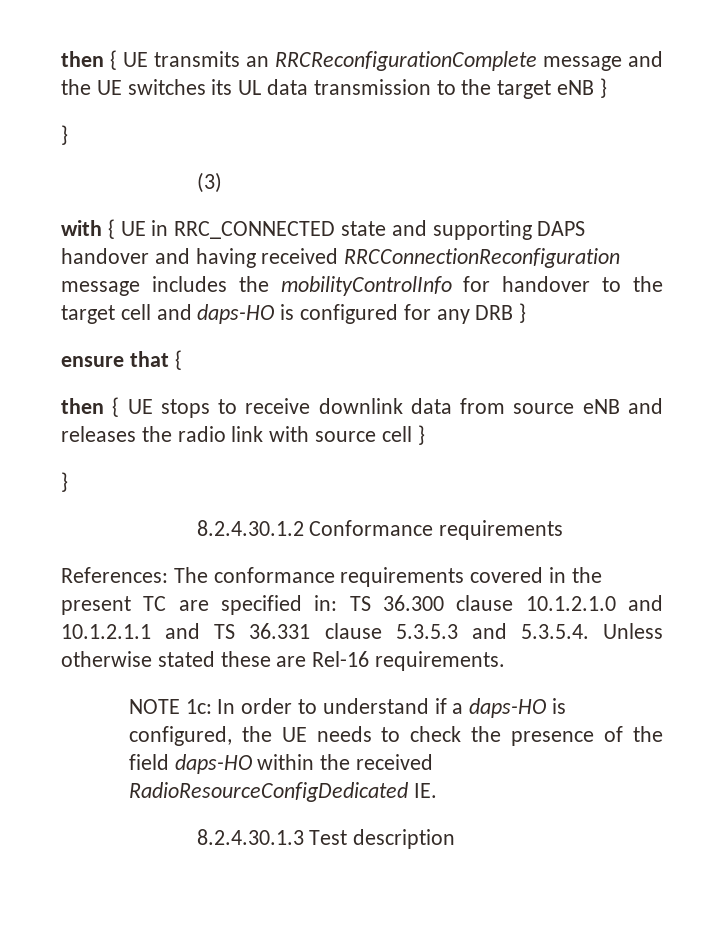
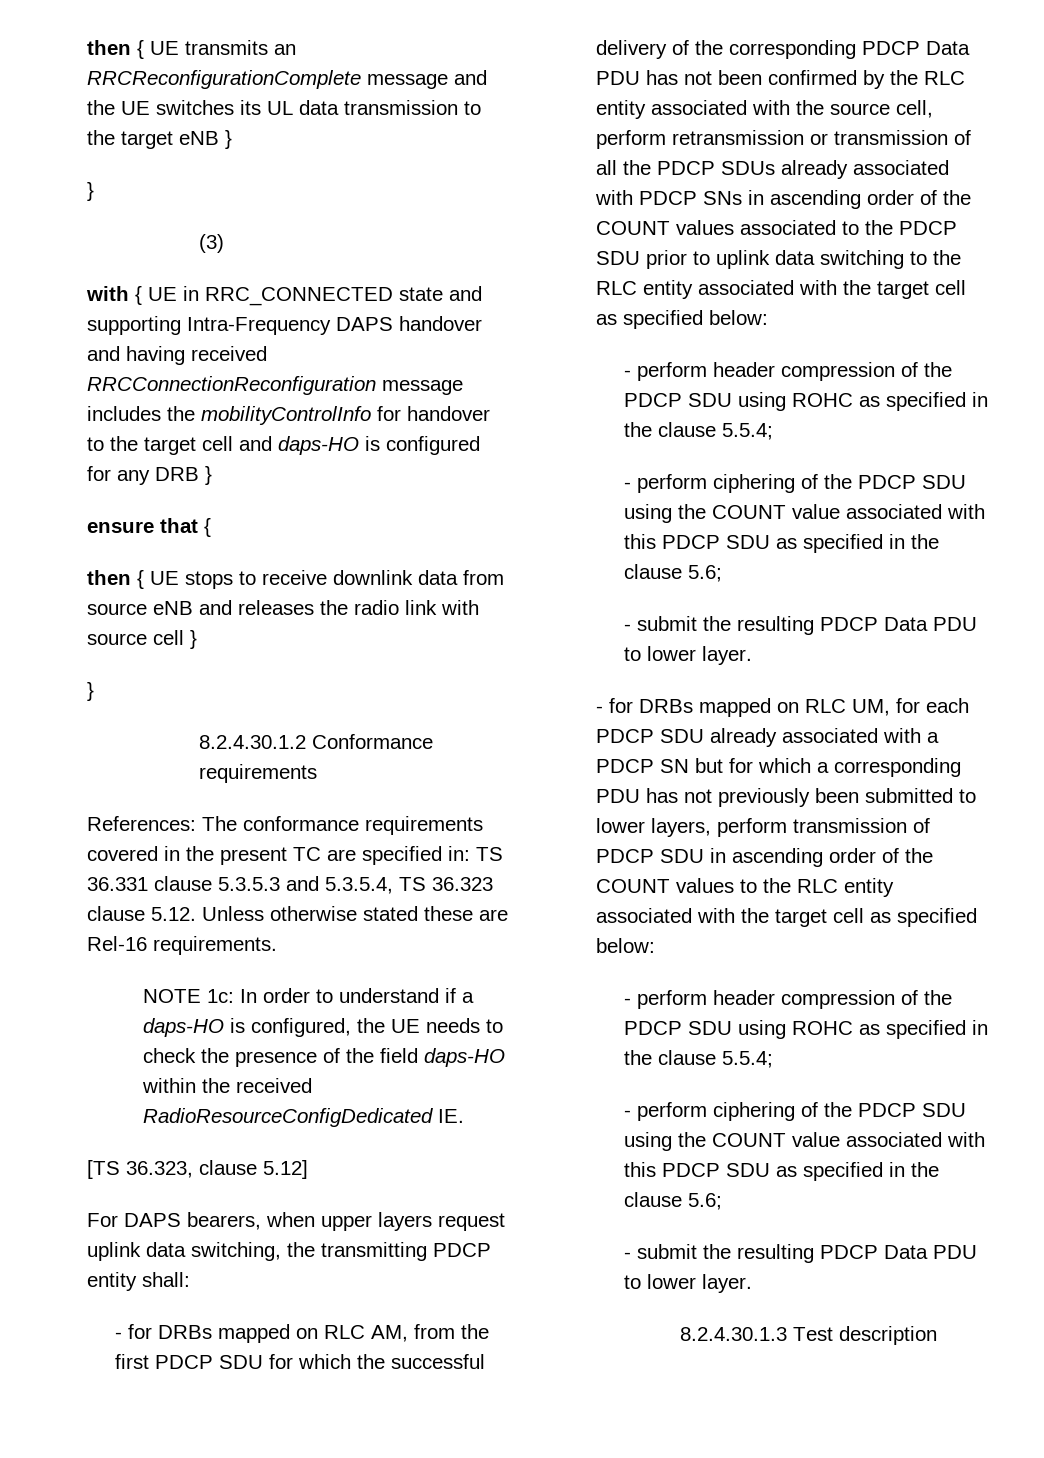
(532, 230) none -> [187,317,331,335] Intra-Frequency
[383,595,663,611] [61,623,589,639] 36.300 clause 10.1.2.1.0 and 10.1.2.1.1 and TS 36.331 clause 5.3.5.3 and 5.3.5.4. -> [87,876,493,894] [87,906,196,921] 36.331 clause 5.3.5.3 and 5.3.5.4, TS 36.323 clause 5.12.
(437, 790) none -> [87,1160,308,1179] [87,1212,505,1231] [87,1242,491,1261] [87,1272,190,1291] [114,1324,489,1343] [114,1354,485,1369] [595,40,970,59] [595,70,965,89] [595,100,933,119] [595,130,971,149] [595,160,949,179] [594,190,971,209] [595,220,957,235] [595,250,961,269] [595,280,966,299] [595,310,768,329] [623,362,952,381] [623,392,988,411] [623,422,773,440] [623,474,966,493] [623,504,985,523] [623,534,939,553] [623,564,722,582] [623,616,977,635] [623,646,752,665] [595,698,969,717] [595,728,939,747] [595,758,961,777] [595,788,976,807] [595,818,930,837] [595,848,933,867] [595,878,894,897] [595,908,977,927] [595,938,655,953] [623,990,952,1009] [623,1020,988,1039] [623,1050,773,1068] [623,1102,966,1121] [623,1132,985,1151] [623,1162,939,1181] [623,1192,722,1210] [623,1244,977,1263] [623,1274,752,1293] // [TS 36.323, clause 5.12] // For DAPS bearers, when upper layers request uplink data switching, the transmitting PDCP entity shall: // - for DRBs mapped on RLC AM, from the first PDCP SDU for which the successful delivery of the corresponding PDCP Data PDU has not been confirmed by the RLC entity associated with the source cell, perform retransmission or transmission of all the PDCP SDUs already associated with PDCP SNs in ascending order of the COUNT values associated to the PDCP SDU prior to uplink data switching to the RLC entity associated with the target cell as specified below: // - perform header compression of the PDCP SDU using ROHC as specified in the clause 5.5.4; // - perform ciphering of the PDCP SDU using the COUNT value associated with this PDCP SDU as specified in the clause 5.6; // - submit the resulting PDCP Data PDU to lower layer. // - for DRBs mapped on RLC UM, for each PDCP SDU already associated with a PDCP SN but for which a corresponding PDU has not previously been submitted to lower layers, perform transmission of PDCP SDU in ascending order of the COUNT values to the RLC entity associated with the target cell as specified below: // - perform header compression of the PDCP SDU using ROHC as specified in the clause 5.5.4; // - perform ciphering of the PDCP SDU using the COUNT value associated with this PDCP SDU as specified in the clause 5.6; // - submit the resulting PDCP Data PDU to lower layer.

